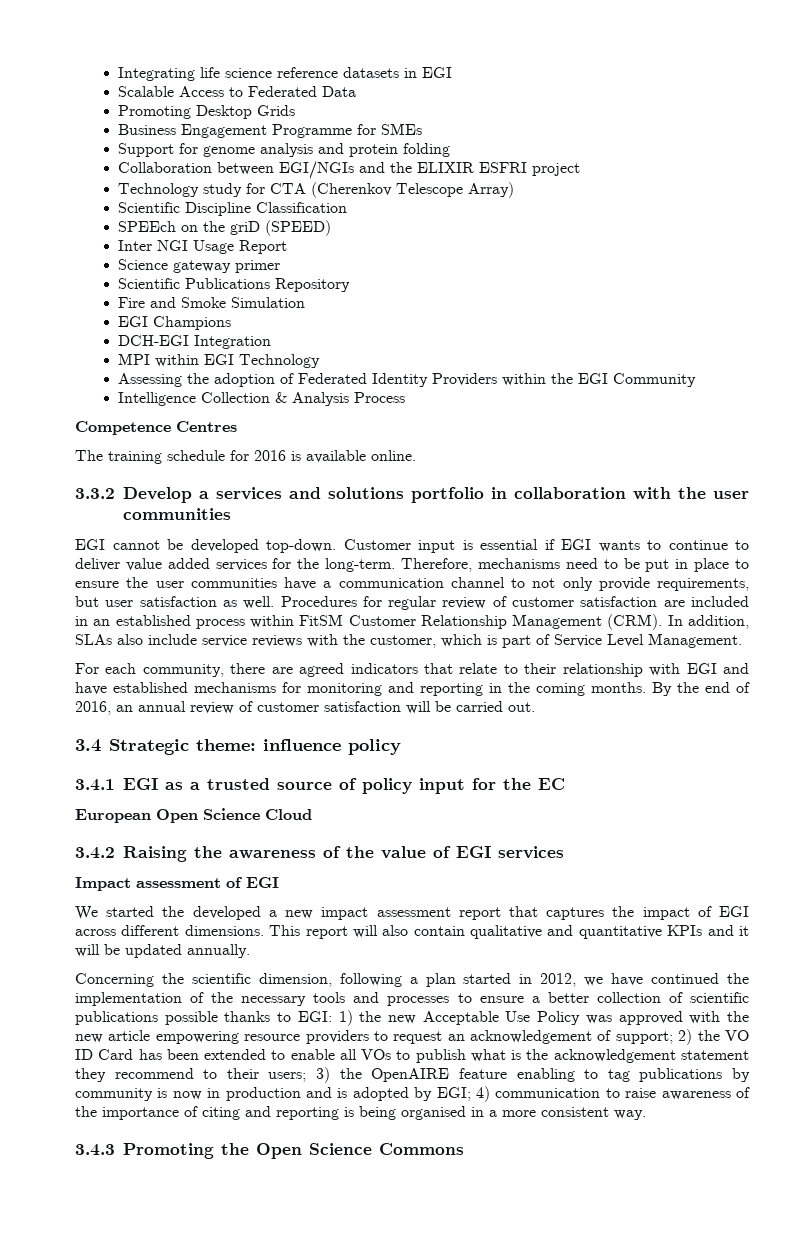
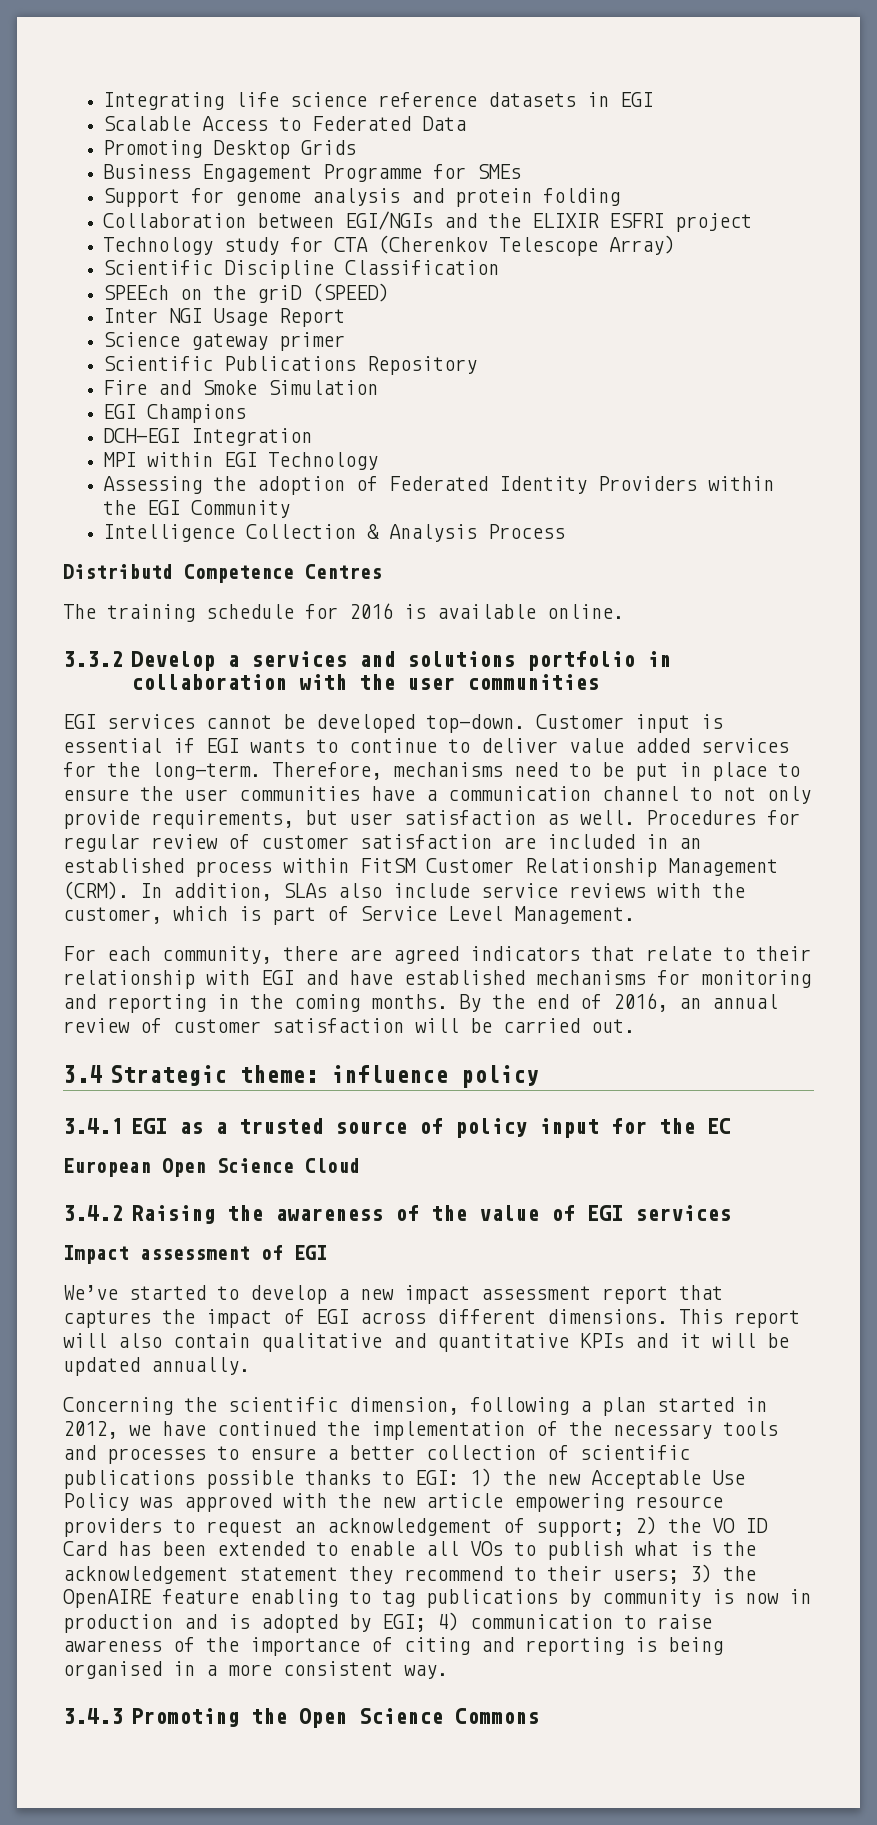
(406, 397) none -> [63,564,173,579] Distributd
(105, 544) none -> [107,714,195,729] services
[75,906,261,920] We started the developed -> [63,1285,327,1304] We’ve started to develop

